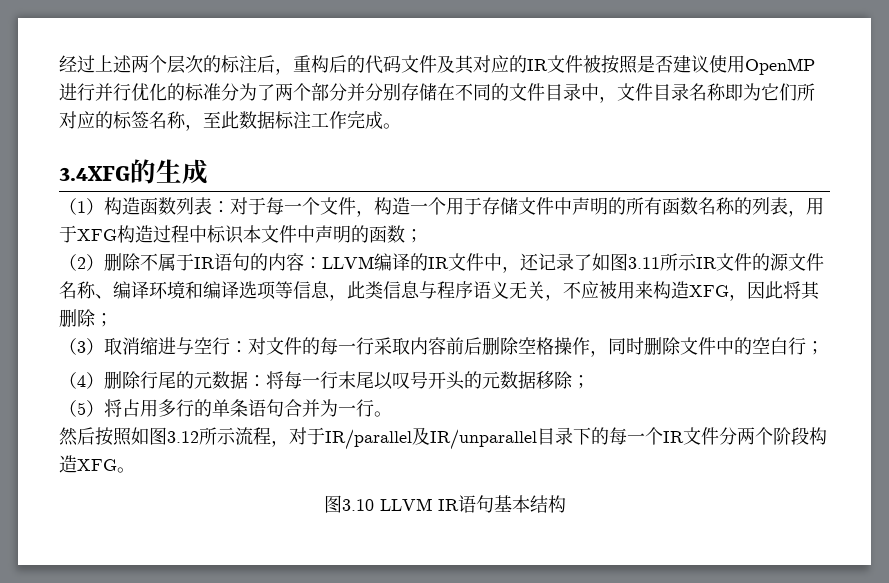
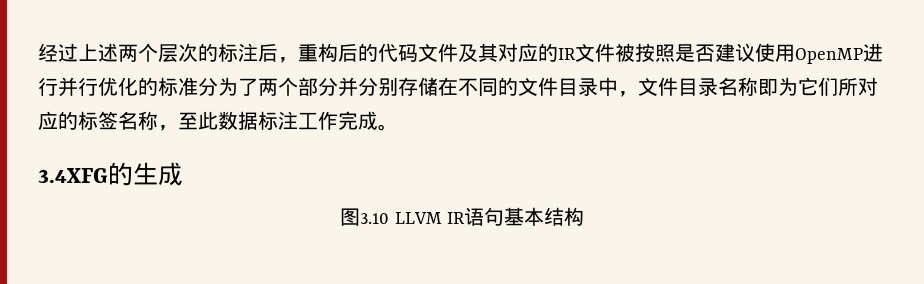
[59,197,824,217] [59,225,423,244] [59,253,824,273] [59,281,820,301] [59,309,113,327] [59,337,824,357] [59,371,590,390] [59,399,392,417] [59,427,827,450] [59,455,135,473] // （1）构造函数列表：对于每一个文件，构造一个用于存储文件中声明的所有函数名称的列表，用于XFG构造过程中标识本文件中声明的函数； // （2）删除不属于IR语句的内容：LLVM编译的IR文件中，还记录了如图3.11所示IR文件的源文件名称、编译环境和编译选项等信息，此类信息与程序语义无关，不应被用来构造XFG，因此将其删除； // （3）取消缩进与空行：对文件的每一行采取内容前后删除空格操作，同时删除文件中的空白行； // （4）删除行尾的元数据：将每一行末尾以叹号开头的元数据移除； // （5）将占用多行的单条语句合并为一行。 // 然后按照如图3.12所示流程，对于IR/parallel及IR/unparallel目录下的每一个IR文件分两个阶段构造XFG。 -> (183, 174) none

